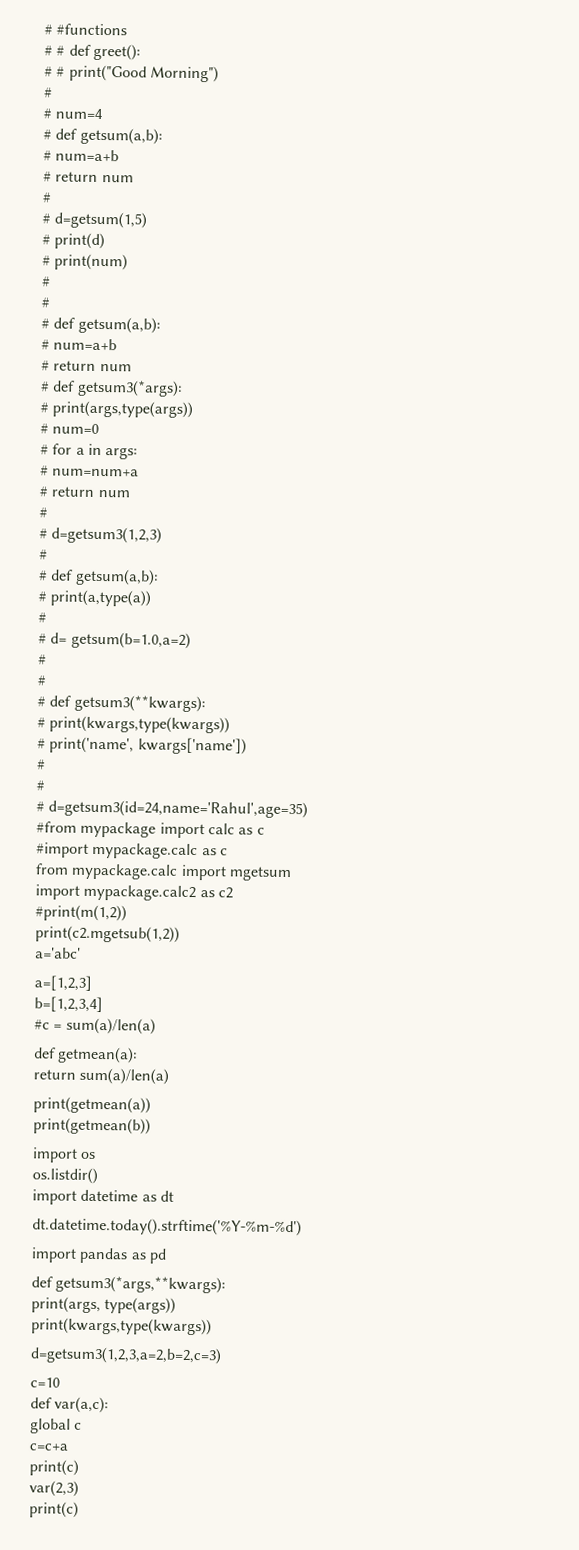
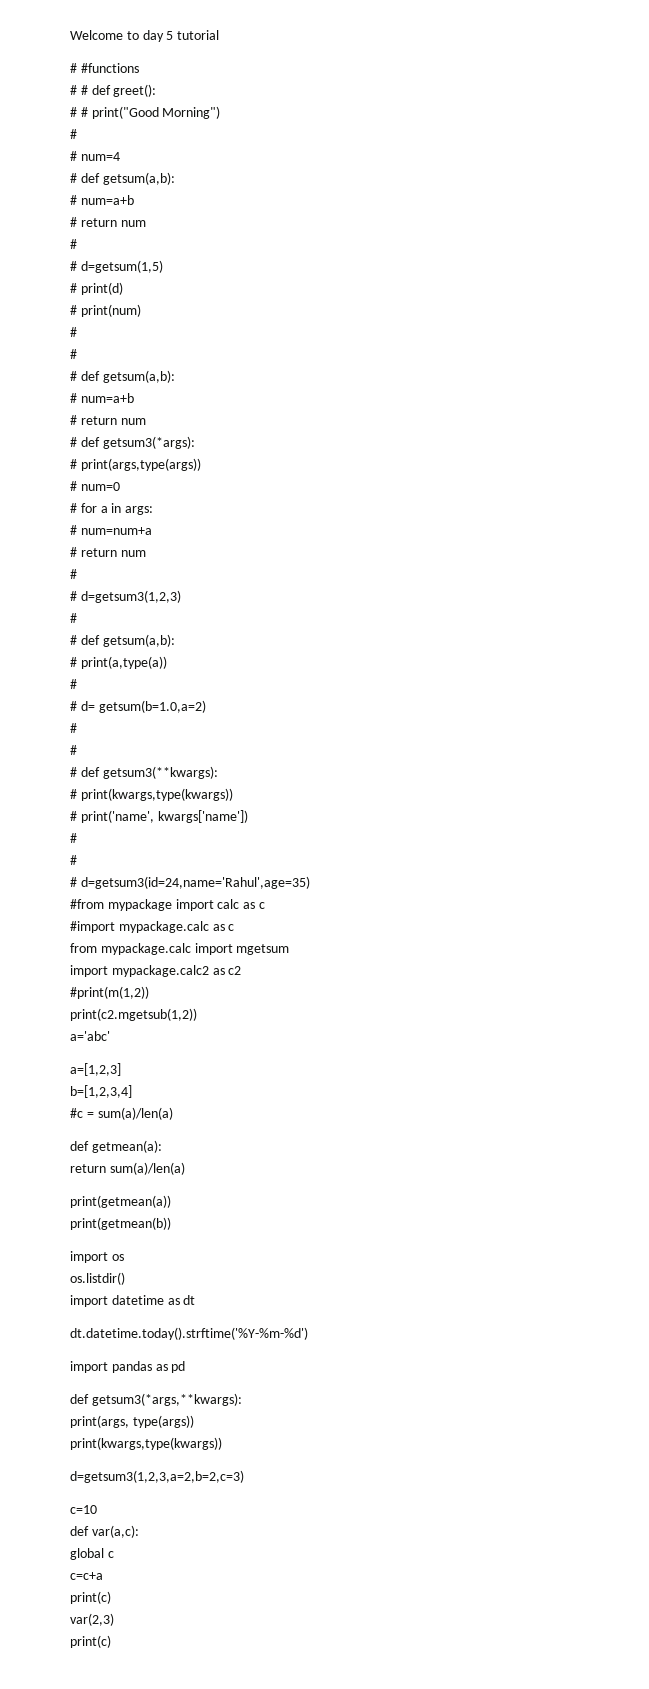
(44, 29) none -> [70,30,220,42] Welcome to day 5 tutorial //

